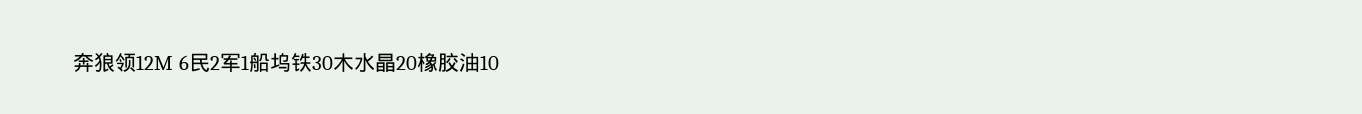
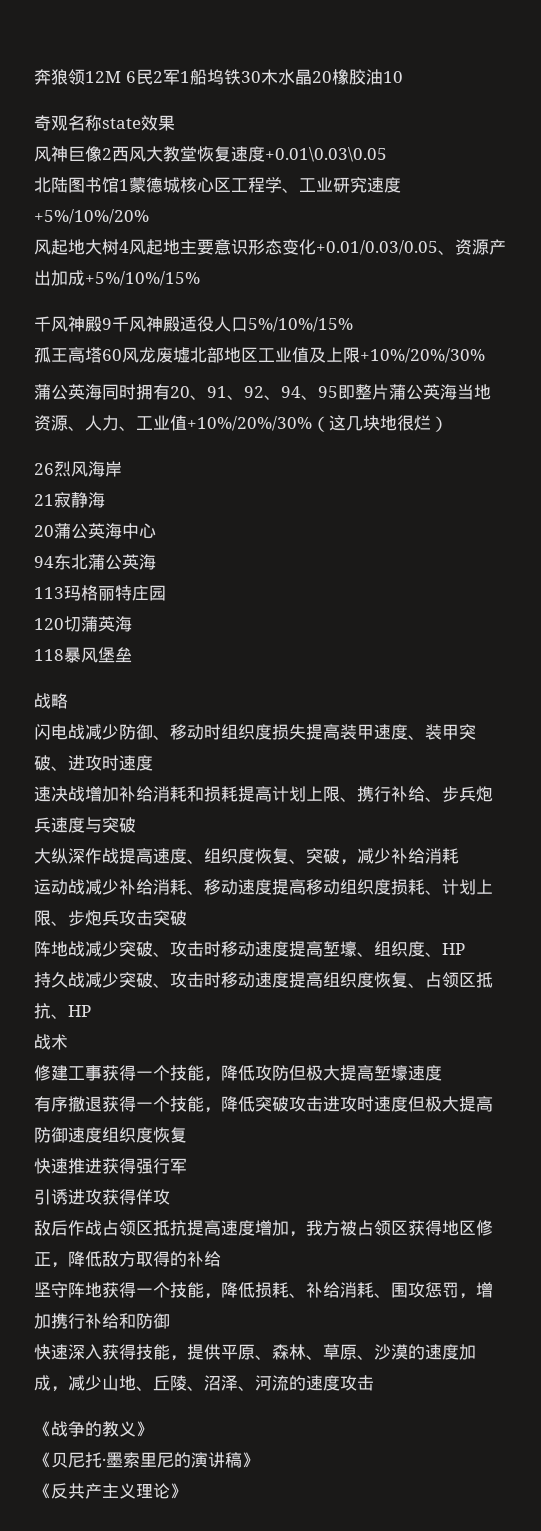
(499, 62) none -> [34,115,175,131] [34,146,387,162] [34,177,401,193] [34,209,149,224] [34,239,506,255] [34,270,200,286] [34,316,353,332] [34,347,485,363] [34,384,491,400] [34,415,448,432] [34,461,122,477] [34,492,105,508] [34,523,156,539] [34,554,156,570] [34,585,166,601] [34,616,132,632] [34,647,132,663] [34,693,68,709] [34,724,476,740] [34,755,153,771] [34,786,493,802] [34,817,136,833] [34,848,459,865] [34,879,493,895] [34,910,187,926] [34,941,465,957] [34,972,493,988] [34,1003,91,1019] [34,1034,68,1050] [34,1065,442,1082] [34,1096,493,1113] [34,1127,187,1143] [34,1158,187,1174] [34,1189,170,1205] [34,1220,493,1237] [34,1251,221,1268] [34,1282,493,1299] [34,1313,170,1329] [34,1344,476,1361] [34,1375,374,1392] [34,1421,153,1437] [34,1452,259,1468] [34,1483,187,1499] // 奇观名称state效果 // 风神巨像2西风大教堂恢复速度+0.01\0.03\0.05 // 北陆图书馆1蒙德城核心区工程学、工业研究速度+5%/10%/20% // 风起地大树4风起地主要意识形态变化+0.01/0.03/0.05、资源产出加成+5%/10%/15% // 千风神殿9千风神殿适役人口5%/10%/15% // 孤王高塔60风龙废墟北部地区工业值及上限+10%/20%/30% // 蒲公英海同时拥有20、91、92、94、95即整片蒲公英海当地资源、人力、工业值+10%/20%/30%（这几块地很烂） // 26烈风海岸 // 21寂静海 // 20蒲公英海中心 // 94东北蒲公英海 // 113玛格丽特庄园 // 120切蒲英海 // 118暴风堡垒 // 战略 // 闪电战减少防御、移动时组织度损失提高装甲速度、装甲突破、进攻时速度 // 速决战增加补给消耗和损耗提高计划上限、携行补给、步兵炮兵速度与突破 // 大纵深作战提高速度、组织度恢复、突破，减少补给消耗 // 运动战减少补给消耗、移动速度提高移动组织度损耗、计划上限、步炮兵攻击突破 // 阵地战减少突破、攻击时移动速度提高堑壕、组织度、HP // 持久战减少突破、攻击时移动速度提高组织度恢复、占领区抵抗、HP // 战术 // 修建工事获得一个技能，降低攻防但极大提高堑壕速度 // 有序撤退获得一个技能，降低突破攻击进攻时速度但极大提高防御速度组织度恢复 // 快速推进获得强行军 // 引诱进攻获得佯攻 // 敌后作战占领区抵抗提高速度增加，我方被占领区获得地区修正，降低敌方取得的补给 // 坚守阵地获得一个技能，降低损耗、补给消耗、围攻惩罚，增加携行补给和防御 // 快速深入获得技能，提供平原、森林、草原、沙漠的速度加成，减少山地、丘陵、沼泽、河流的速度攻击 // 《战争的教义》 // 《贝尼托·墨索里尼的演讲稿》 // 《反共产主义理论》

